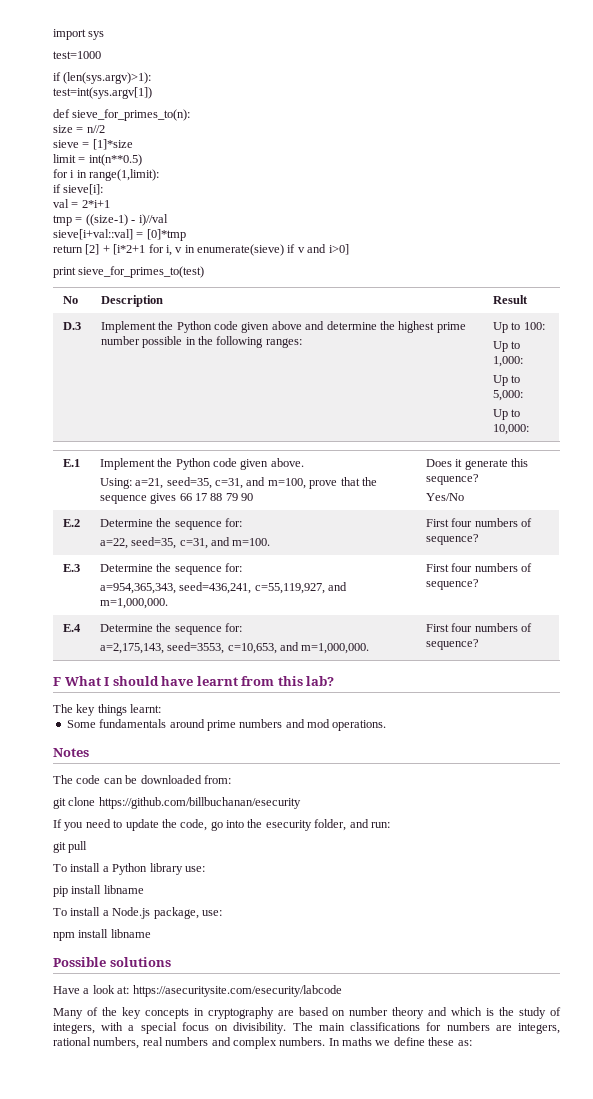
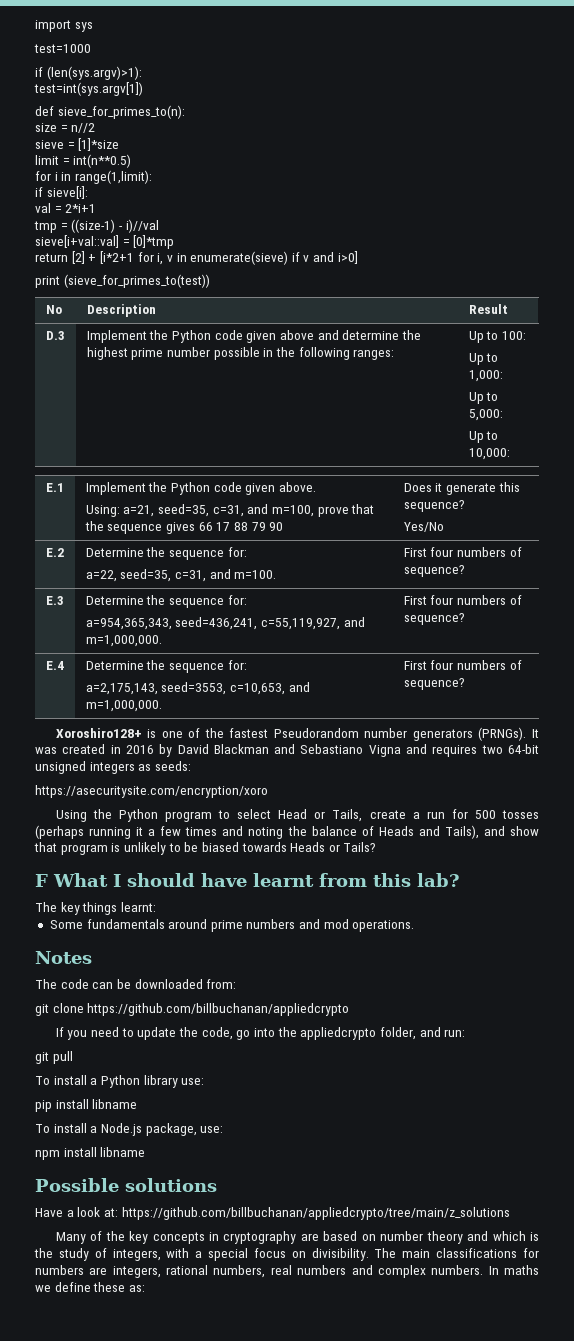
[78,266,205,278] sieve_for_primes_to(test) -> [63,274,210,288] (sieve_for_primes_to(test))
(479, 644) none -> [55,727,539,741] [35,744,540,757] [35,761,191,774] [35,785,268,798] [55,809,539,822] [35,825,539,839] [34,842,377,855] // Xoroshiro128+ is one of the fastest Pseudorandom number generators (PRNGs). It was created in 2016 by David Blackman and Sebastiano Vigna and requires two 64-bit unsigned integers as seeds: // https://asecuritysite.com/encryption/xoro // Using the Python program to select Head or Tails, create a run for 500 tosses (perhaps running it a few times and noting the balance of Heads and Tails), and show that program is unlikely to be biased towards Heads or Tails?
[98,797,301,809] https://github.com/billbuchanan/esecurity -> [87,1003,350,1016] https://github.com/billbuchanan/appliedcrypto
[265,820,312,831] esecurity -> [300,1027,377,1040] appliedcrypto
[132,985,342,997] https://asecuritysite.com/esecurity/labcode -> [121,1207,510,1220] https://github.com/billbuchanan/appliedcrypto/tree/main/z_solutions

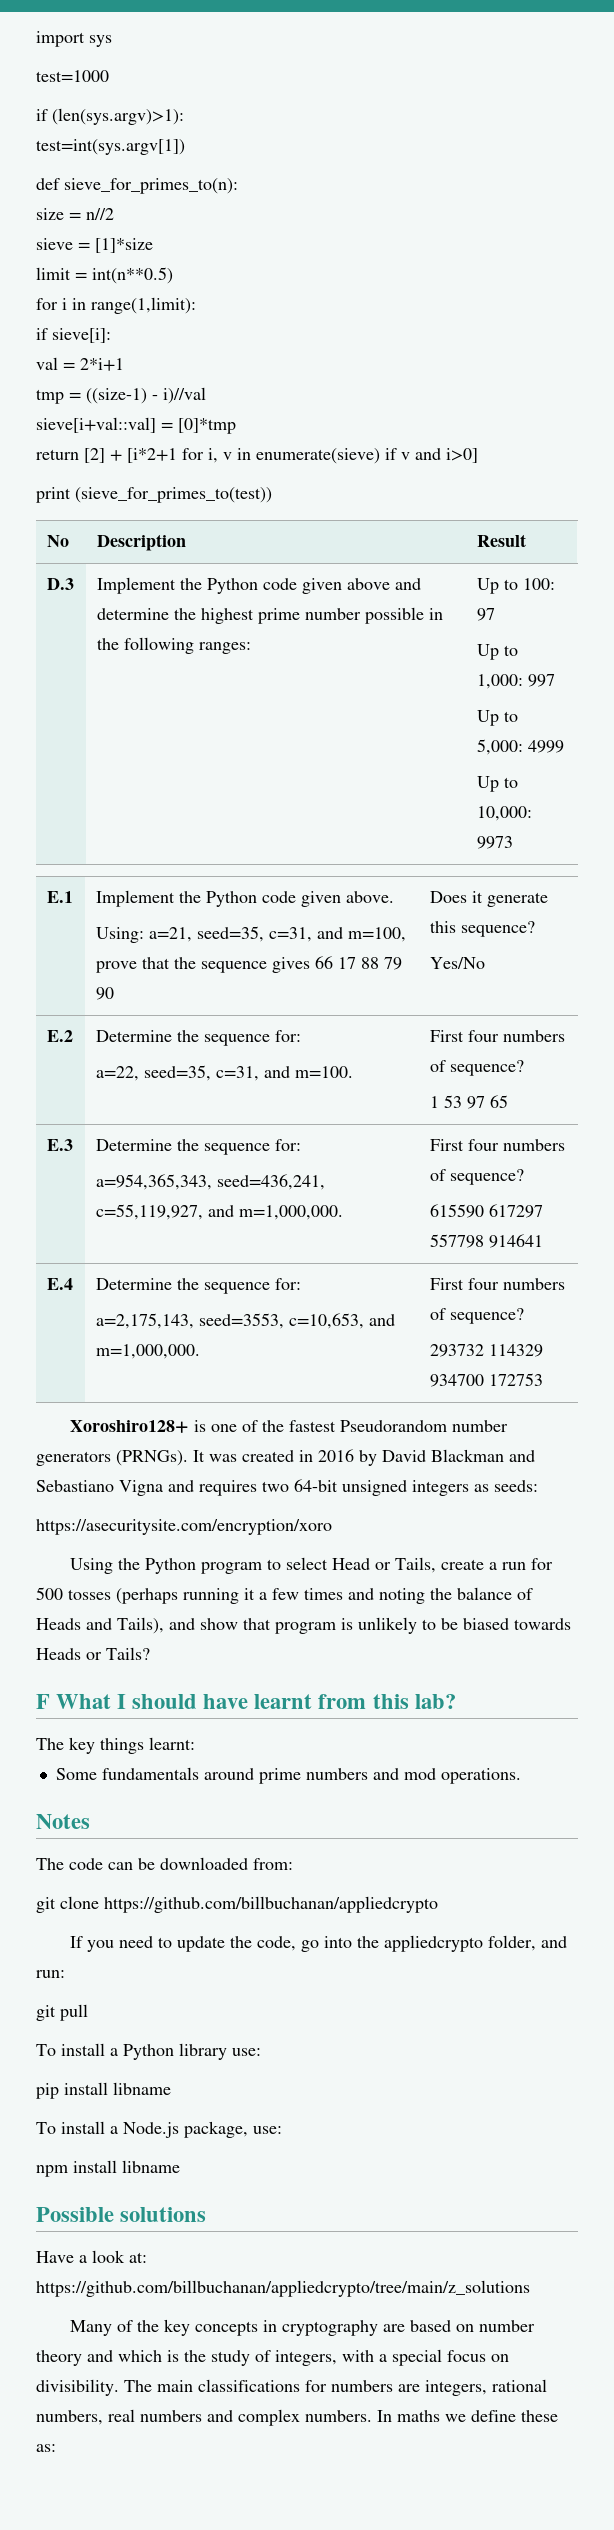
(527, 335) none -> [477,608,496,621] 97
(503, 376) none -> [528,674,556,687] 997
(503, 415) none -> [528,740,565,753] 4999
(510, 454) none -> [477,836,514,849] 9973
(465, 571) none -> [430,1095,509,1109] // 1 53 97 65
(465, 619) none -> [430,1204,544,1218] [430,1234,544,1248] // 615590 617297 557798 914641
(465, 684) none -> [430,1344,544,1357] [430,1373,544,1387] // 293732 114329 934700 172753

